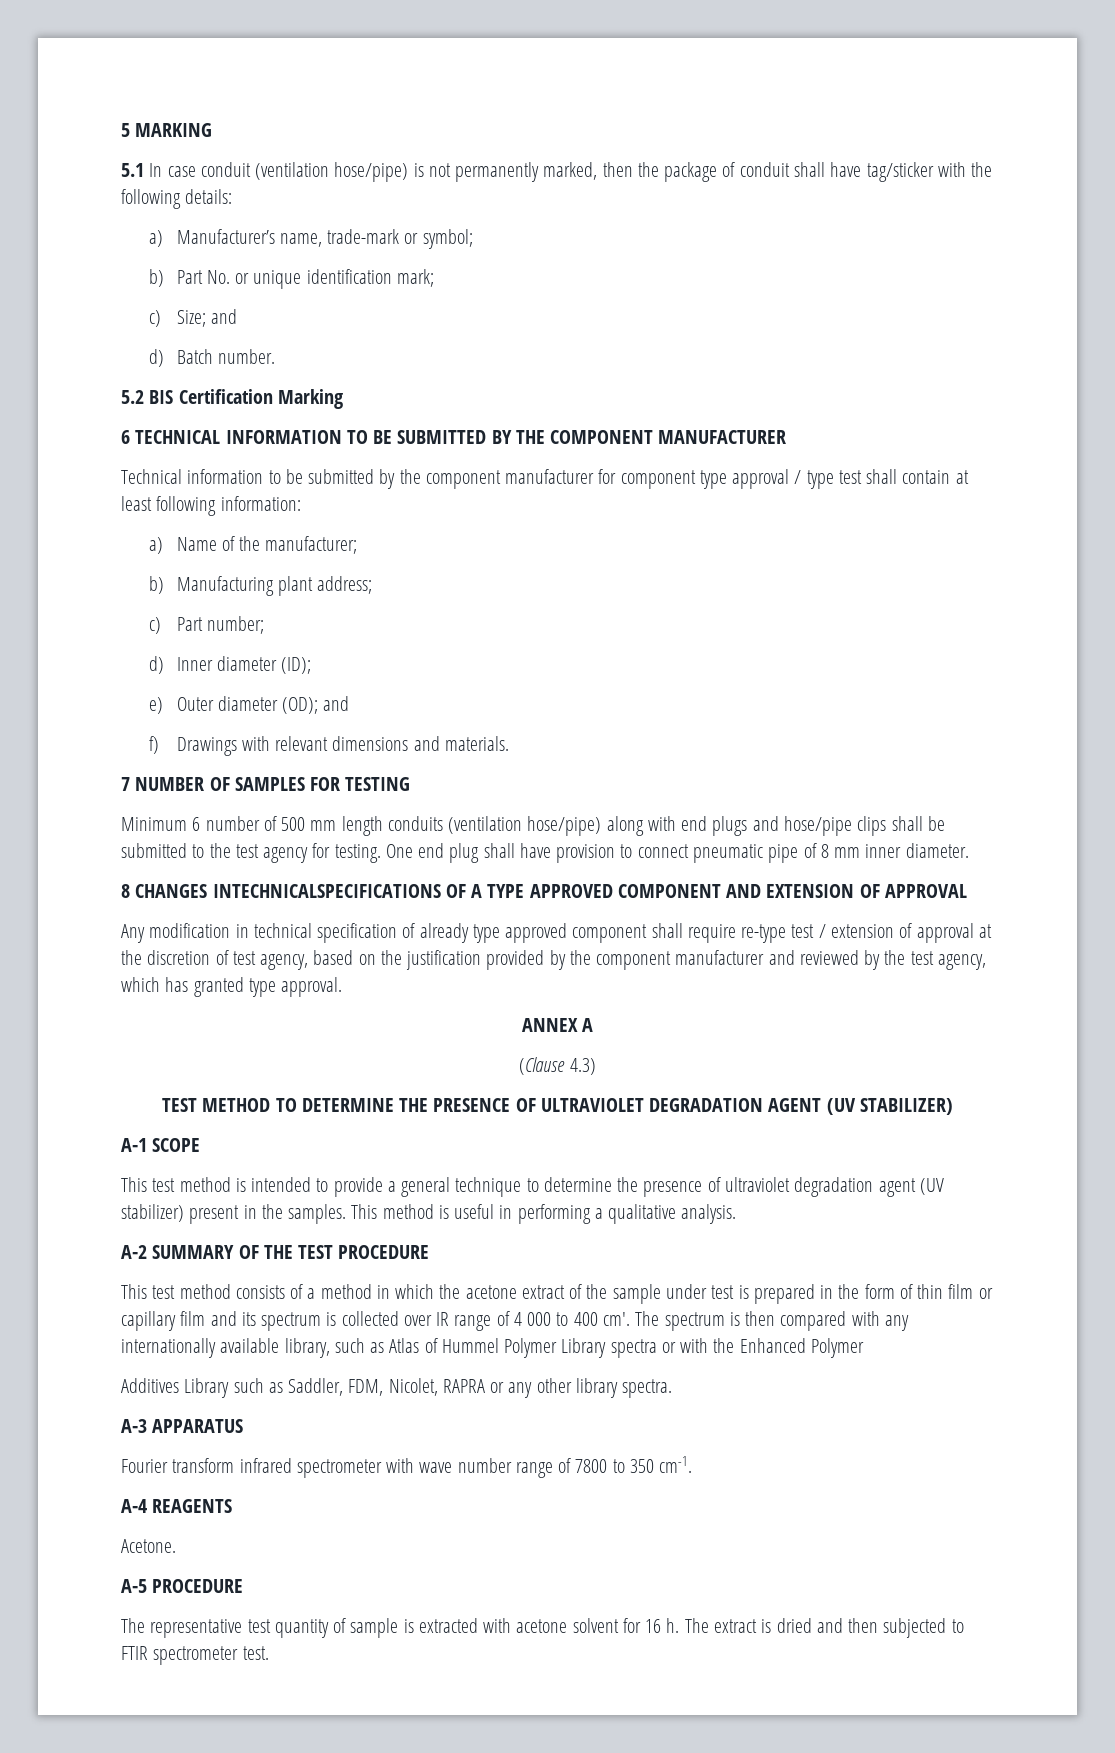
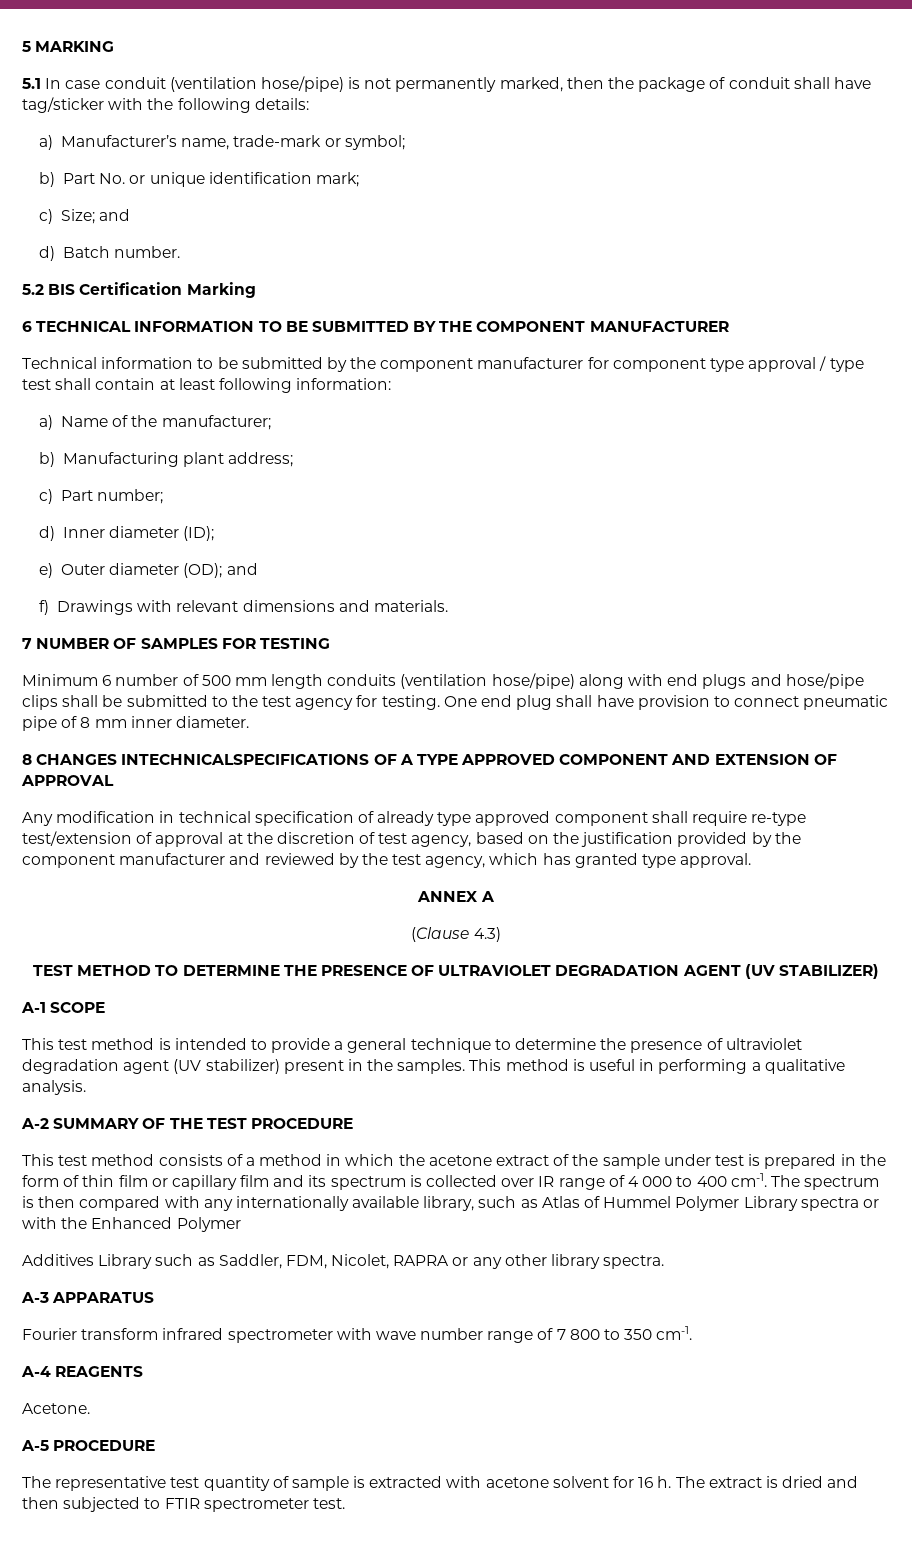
[791,924,894,938] test / extension -> [22,831,132,846] test/extension
[602,1312,630,1326] cm'. -> [730,1173,767,1187] cm-1.
[575,1459,608,1473] 7800 -> [556,1329,600,1340] 7 800

